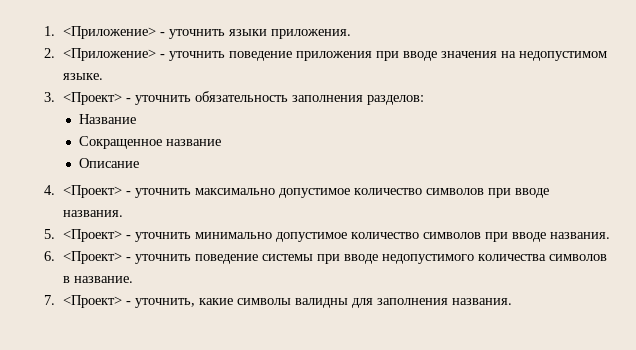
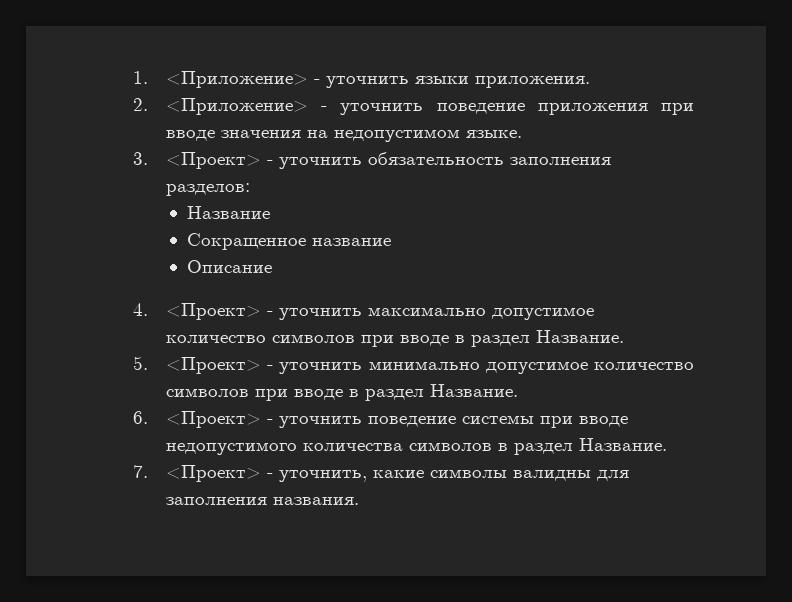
[62,210,123,217] названия. -> [454,330,624,347] в раздел Название.
[549,232,610,239] названия. -> [348,384,518,401] в раздел Название.
[73,276,133,283] название. -> [513,438,667,455] раздел Название.

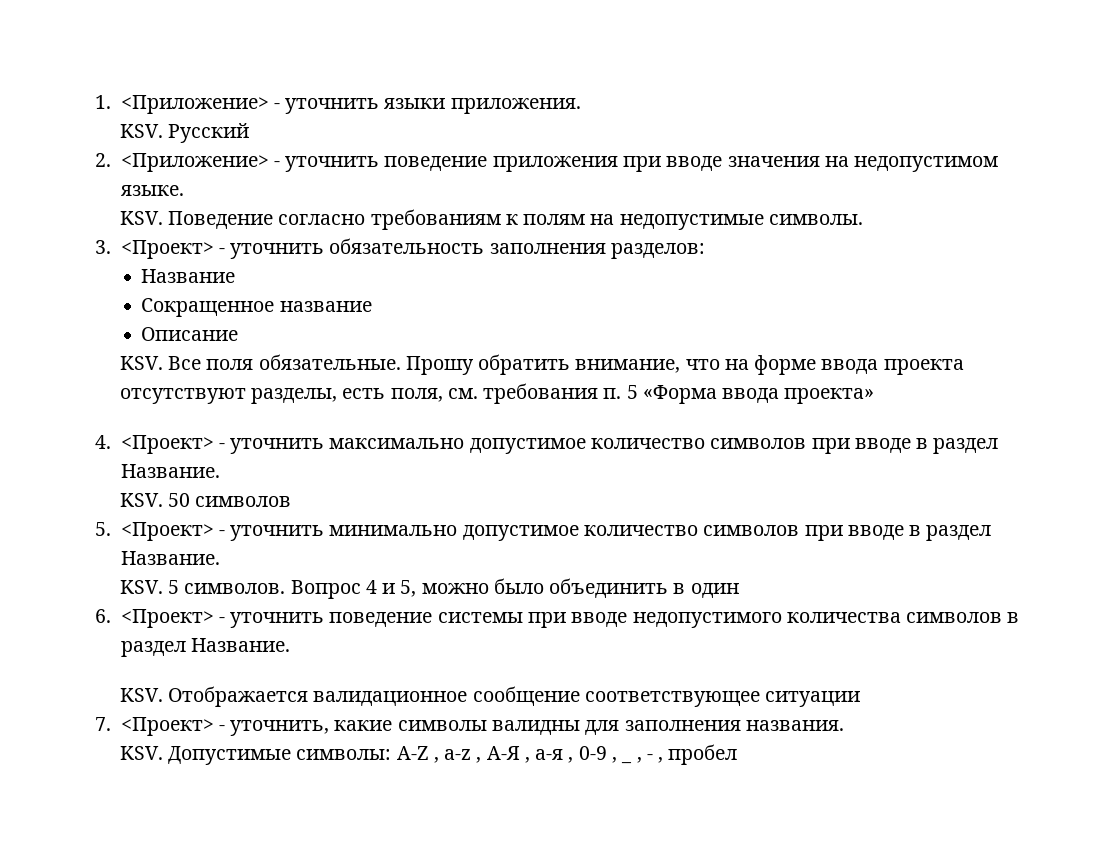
(590, 82) none -> [119,123,250,143] // KSV. Русский
(522, 134) none -> [119,209,863,230] // KSV. Поведение согласно требованиям к полям на недопустимые символы.
(272, 266) none -> [119,354,964,375] [119,383,875,404] // KSV. Все поля обязательные. Прошу обратить внимание, что на форме ввода проекта отсутствуют разделы, есть поля, см. требования п. 5 «Форма ввода проекта»
(624, 336) none -> [119,493,292,507] // KSV. 50 символов
(518, 390) none -> [119,578,739,599] // KSV. 5 символов. Вопрос 4 и 5, можно было объединить в один
(667, 444) none -> [119,686,861,707] // KSV. Отображается валидационное сообщение соответствующее ситуации
(359, 501) none -> [119,744,738,765] // KSV. Допустимые символы: A-Z , a-z , А-Я , а-я , 0-9 , _ , - , пробел

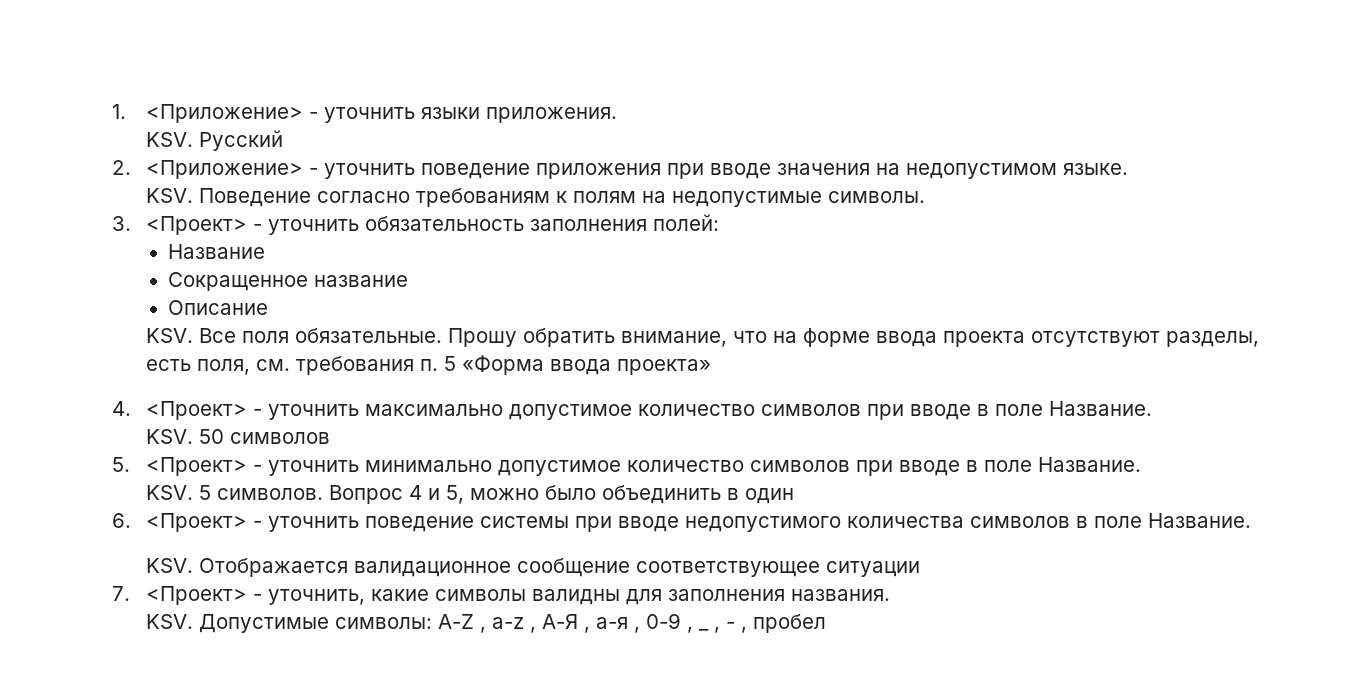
[610,243,705,259] разделов: -> [652,214,719,231] полей:
[933,438,999,454] раздел -> [994,404,1043,416] поле
[926,525,992,541] раздел -> [983,460,1032,472] поле
[120,641,186,657] раздел -> [1093,516,1142,528] поле

